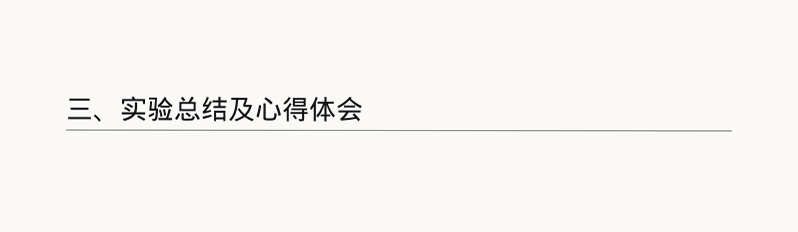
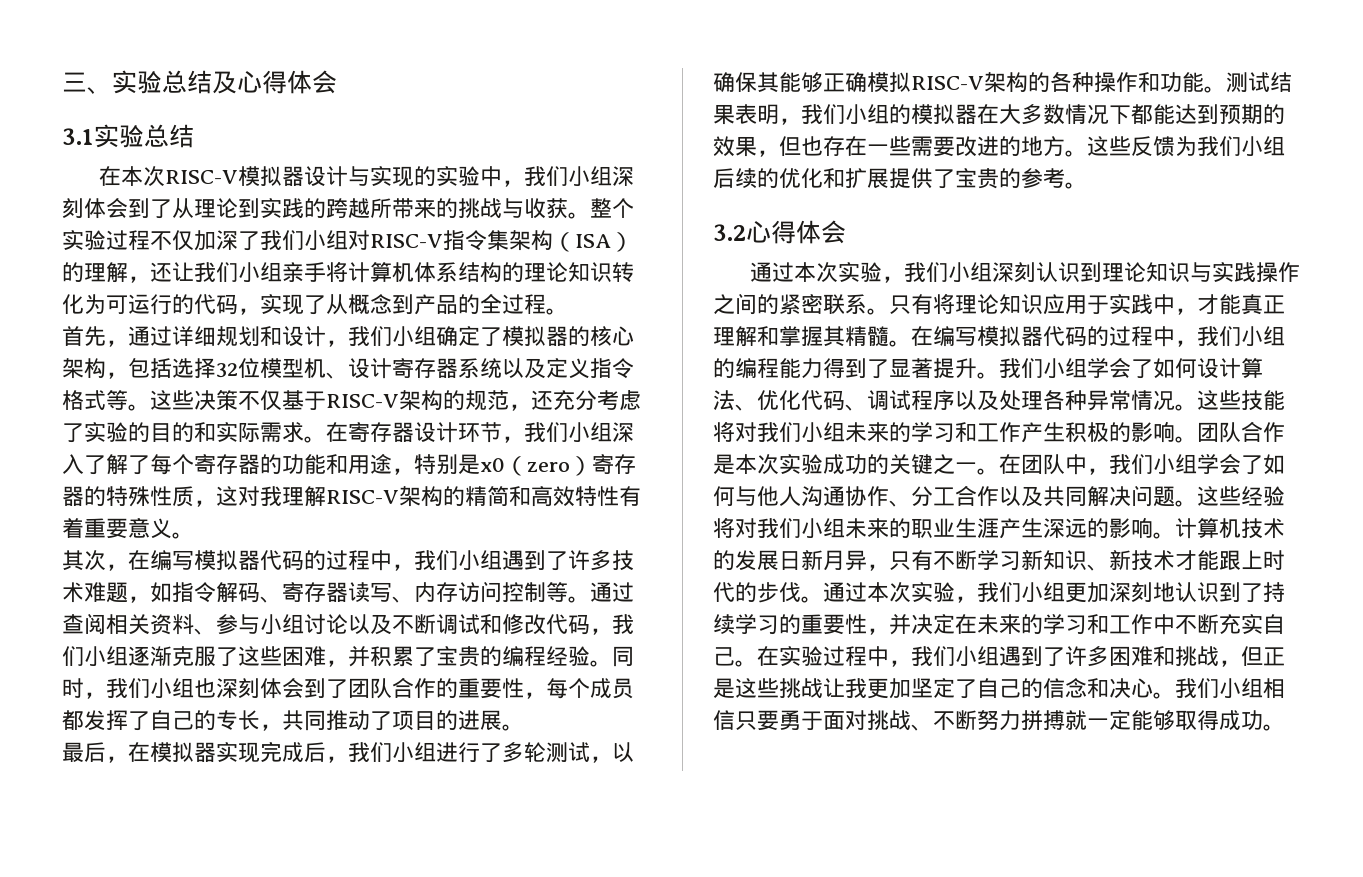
(364, 108) none -> [62,124,194,148] [98,166,634,187] [62,198,634,219] [62,230,633,252] [62,261,634,283] [62,294,568,315] [62,326,634,347] [62,358,634,379] [62,390,641,411] [62,422,634,443] [62,454,636,476] [62,486,641,507] [62,517,194,539] [62,550,634,571] [62,581,634,603] [62,613,634,635] [62,646,634,667] [62,677,634,699] [62,710,524,731] [62,741,634,763] [713,72,1292,93] [713,104,1285,125] [713,136,1285,157] [713,168,1087,189] [713,220,846,244] [749,262,1300,283] [713,293,1285,315] [713,326,1285,347] [713,358,1263,379] [713,390,1285,411] [713,421,1285,443] [713,454,1285,475] [713,485,1285,507] [713,517,1285,539] [713,550,1285,571] [713,582,1285,603] [713,614,1285,635] [713,646,1285,667] [713,678,1285,699] [713,710,1285,731] // 3.1实验总结 // 在本次RISC-V模拟器设计与实现的实验中，我们小组深刻体会到了从理论到实践的跨越所带来的挑战与收获。整个实验过程不仅加深了我们小组对RISC-V指令集架构（ISA）的理解，还让我们小组亲手将计算机体系结构的理论知识转化为可运行的代码，实现了从概念到产品的全过程。 // 首先，通过详细规划和设计，我们小组确定了模拟器的核心架构，包括选择32位模型机、设计寄存器系统以及定义指令格式等。这些决策不仅基于RISC-V架构的规范，还充分考虑了实验的目的和实际需求。在寄存器设计环节，我们小组深入了解了每个寄存器的功能和用途，特别是x0（zero）寄存器的特殊性质，这对我理解RISC-V架构的精简和高效特性有着重要意义。 // 其次，在编写模拟器代码的过程中，我们小组遇到了许多技术难题，如指令解码、寄存器读写、内存访问控制等。通过查阅相关资料、参与小组讨论以及不断调试和修改代码，我们小组逐渐克服了这些困难，并积累了宝贵的编程经验。同时，我们小组也深刻体会到了团队合作的重要性，每个成员都发挥了自己的专长，共同推动了项目的进展。 // 最后，在模拟器实现完成后，我们小组进行了多轮测试，以确保其能够正确模拟RISC-V架构的各种操作和功能。测试结果表明，我们小组的模拟器在大多数情况下都能达到预期的效果，但也存在一些需要改进的地方。这些反馈为我们小组后续的优化和扩展提供了宝贵的参考。 // 3.2心得体会 // 通过本次实验，我们小组深刻认识到理论知识与实践操作之间的紧密联系。只有将理论知识应用于实践中，才能真正理解和掌握其精髓。在编写模拟器代码的过程中，我们小组的编程能力得到了显著提升。我们小组学会了如何设计算法、优化代码、调试程序以及处理各种异常情况。这些技能将对我们小组未来的学习和工作产生积极的影响。团队合作是本次实验成功的关键之一。在团队中，我们小组学会了如何与他人沟通协作、分工合作以及共同解决问题。这些经验将对我们小组未来的职业生涯产生深远的影响。计算机技术的发展日新月异，只有不断学习新知识、新技术才能跟上时代的步伐。通过本次实验，我们小组更加深刻地认识到了持续学习的重要性，并决定在未来的学习和工作中不断充实自己。在实验过程中，我们小组遇到了许多困难和挑战，但正是这些挑战让我更加坚定了自己的信念和决心。我们小组相信只要勇于面对挑战、不断努力拼搏就一定能够取得成功。

